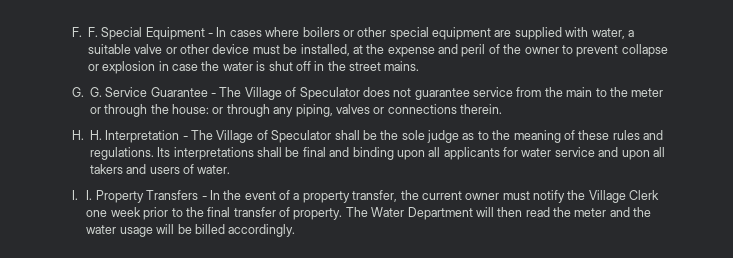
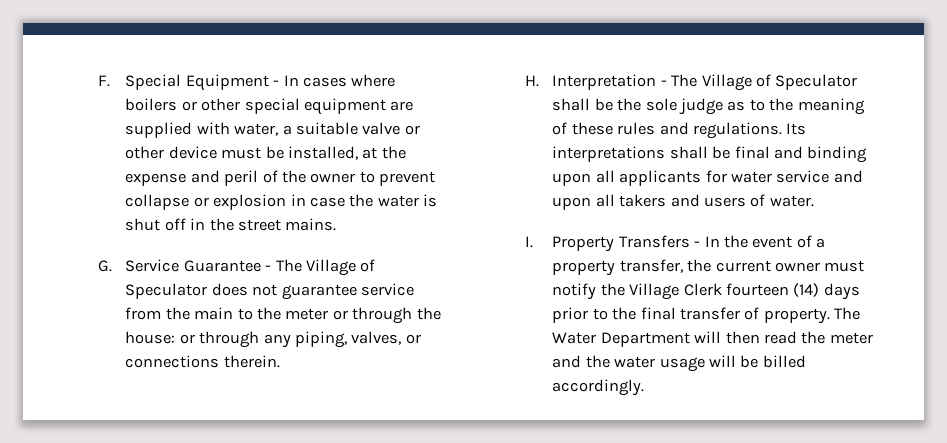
[71,27,98,37] F. F. -> [97,75,110,87] F.
[89,87,102,97] G. -> (112, 266) none
[335,104,370,114] valves -> [351,331,402,345] valves,
[89,130,102,140] H. -> (539, 81) none
[86,190,93,200] I. -> (533, 242) none
[86,207,141,217] one week -> [726,283,860,300] fourteen (14) days

